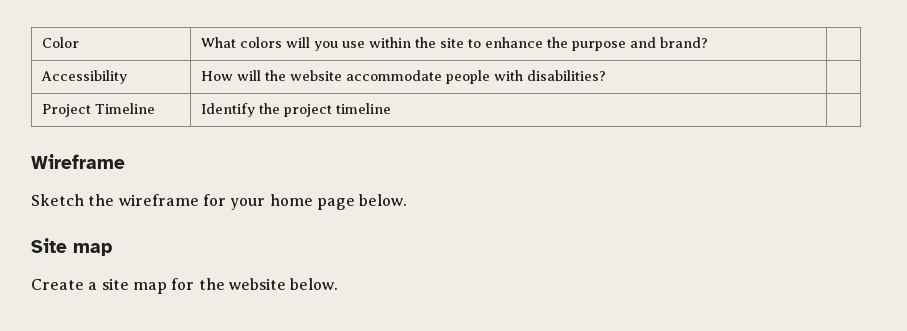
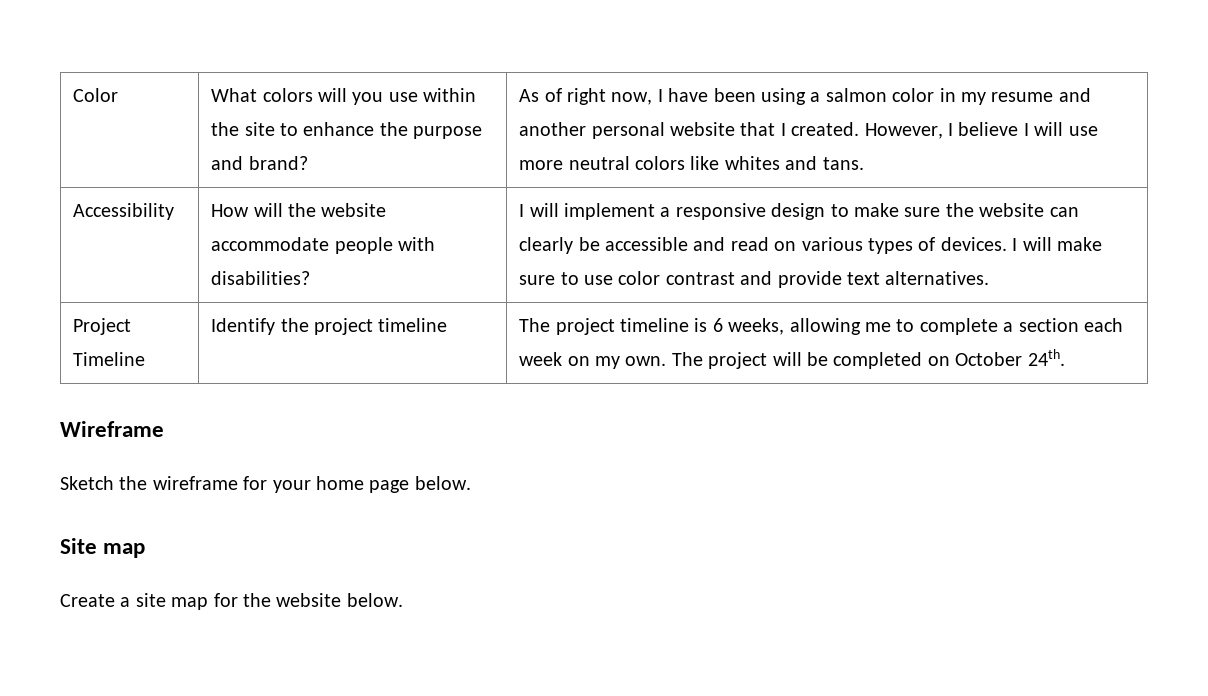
(708, 42) none -> [519,88,1091,105] [519,122,1098,139] [519,156,864,170] As of right now, I have been using a salmon color in my resume and another personal website that I created. However, I believe I will use more neutral colors like whites and tans.
(606, 75) none -> [519,203,1079,220] [519,237,1103,254] [519,271,990,288] I will implement a responsive design to make sure the website can clearly be accessible and read on various types of devices. I will make sure to use color contrast and provide text alternatives.
(391, 108) none -> [519,318,1124,335] [519,349,1065,369] The project timeline is 6 weeks, allowing me to complete a section each week on my own. The project will be completed on October 24th.

